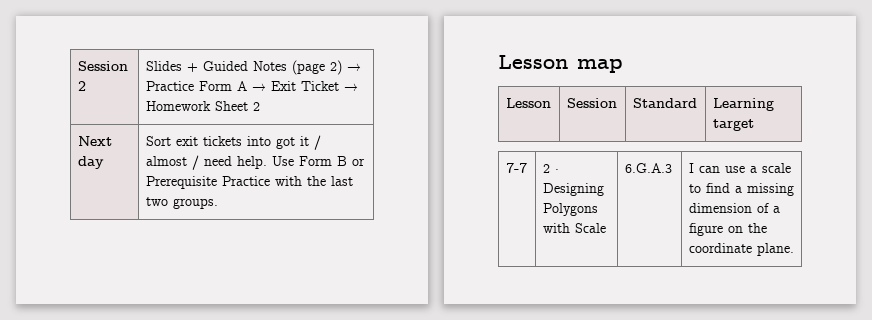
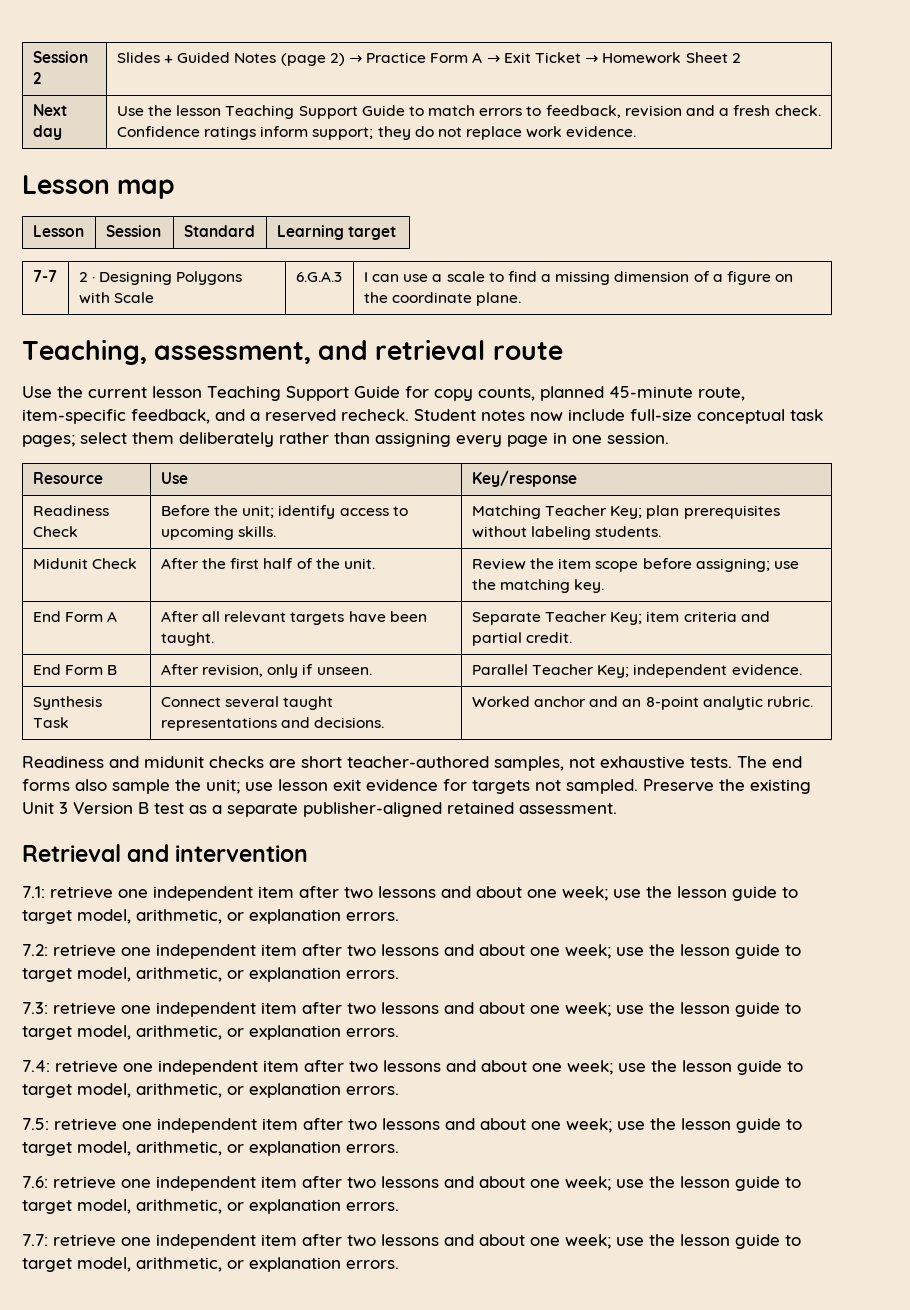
[145,135,321,150] [145,155,365,170] [145,176,353,189] [145,197,218,209] Sort exit tickets into got it / almost / need help. Use Form B or Prerequisite Practice with the last two groups. -> [116,105,821,119] [116,126,637,140] Use the lesson Teaching Support Guide to match errors to feedback, revision and a fresh check. Confidence ratings inform support; they do not replace work evidence.
(794, 249) none -> [22,339,563,365] [22,386,745,401] [22,409,823,424] [22,432,669,447] [32,472,103,484] [160,472,188,484] [471,470,577,487] [32,505,109,516] [32,526,78,537] [160,505,408,519] [160,526,276,540] [471,505,780,519] [471,526,662,540] [32,558,137,569] [160,558,375,569] [471,558,799,572] [471,579,605,593] [32,611,118,622] [160,611,427,625] [160,632,214,646] [471,611,770,625] [471,632,572,646] [32,664,118,675] [160,664,372,678] [471,664,802,678] [32,696,102,710] [32,717,69,728] [160,696,334,710] [160,717,385,731] [471,696,813,710] [22,756,802,771] [22,779,811,794] [22,802,617,817] [22,844,309,862] [22,886,798,901] [22,909,399,924] [22,944,801,959] [22,967,399,982] [22,1002,801,1017] [22,1025,399,1040] [22,1060,803,1075] [22,1083,399,1098] [22,1118,802,1133] [22,1141,399,1156] [22,1176,801,1191] [22,1199,399,1214] [22,1234,801,1249] [22,1257,399,1272] // Teaching, assessment, and retrieval route // Use the current lesson Teaching Support Guide for copy counts, planned 45-minute route, item-specific feedback, and a reserved recheck. Student notes now include full-size conceptual task pages; select them deliberately rather than assigning every page in one session. // Resource | Use | Key/response // Readiness Check | Before the unit; identify access to upcoming skills. | Matching Teacher Key; plan prerequisites without labeling students. // Midunit Check | After the first half of the unit. | Review the item scope before assigning; use the matching key. // End Form A | After all relevant targets have been taught. | Separate Teacher Key; item criteria and partial credit. // End Form B | After revision, only if unseen. | Parallel Teacher Key; independent evidence. // Synthesis Task | Connect several taught representations and decisions. | Worked anchor and an 8-point analytic rubric. // Readiness and midunit checks are short teacher-authored samples, not exhaustive tests. The end forms also sample the unit; use lesson exit evidence for targets not sampled. Preserve the existing Unit 3 Version B test as a separate publisher-aligned retained assessment. // Retrieval and intervention // 7.1: retrieve one independent item after two lessons and about one week; use the lesson guide to target model, arithmetic, or explanation errors. // 7.2: retrieve one independent item after two lessons and about one week; use the lesson guide to target model, arithmetic, or explanation errors. // 7.3: retrieve one independent item after two lessons and about one week; use the lesson guide to target model, arithmetic, or explanation errors. // 7.4: retrieve one independent item after two lessons and about one week; use the lesson guide to target model, arithmetic, or explanation errors. // 7.5: retrieve one independent item after two lessons and about one week; use the lesson guide to target model, arithmetic, or explanation errors. // 7.6: retrieve one independent item after two lessons and about one week; use the lesson guide to target model, arithmetic, or explanation errors. // 7.7: retrieve one independent item after two lessons and about one week; use the lesson guide to target model, arithmetic, or explanation errors.

